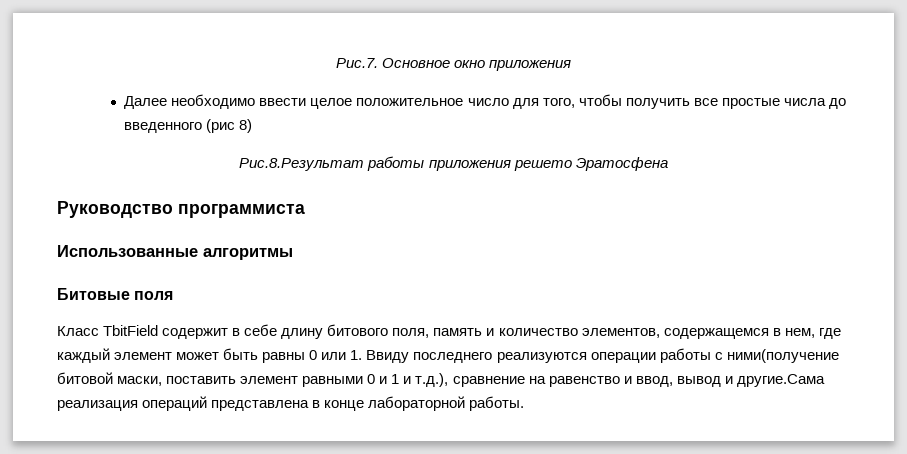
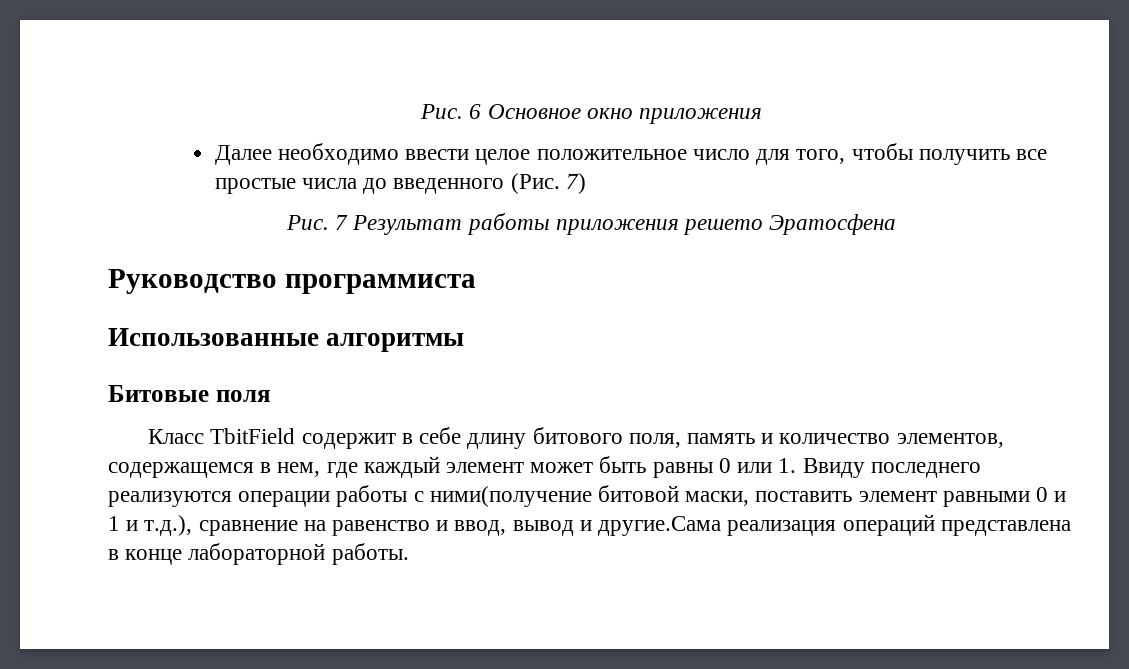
[335,58,378,68] Рис.7. -> [420,104,482,119] Рис. 6
[206,119,253,133] [239,158,365,171] (рис 8) // Рис.8.Результат -> [510,173,586,194] [285,215,463,235] (Рис. 7) // Рис. 7 Результат

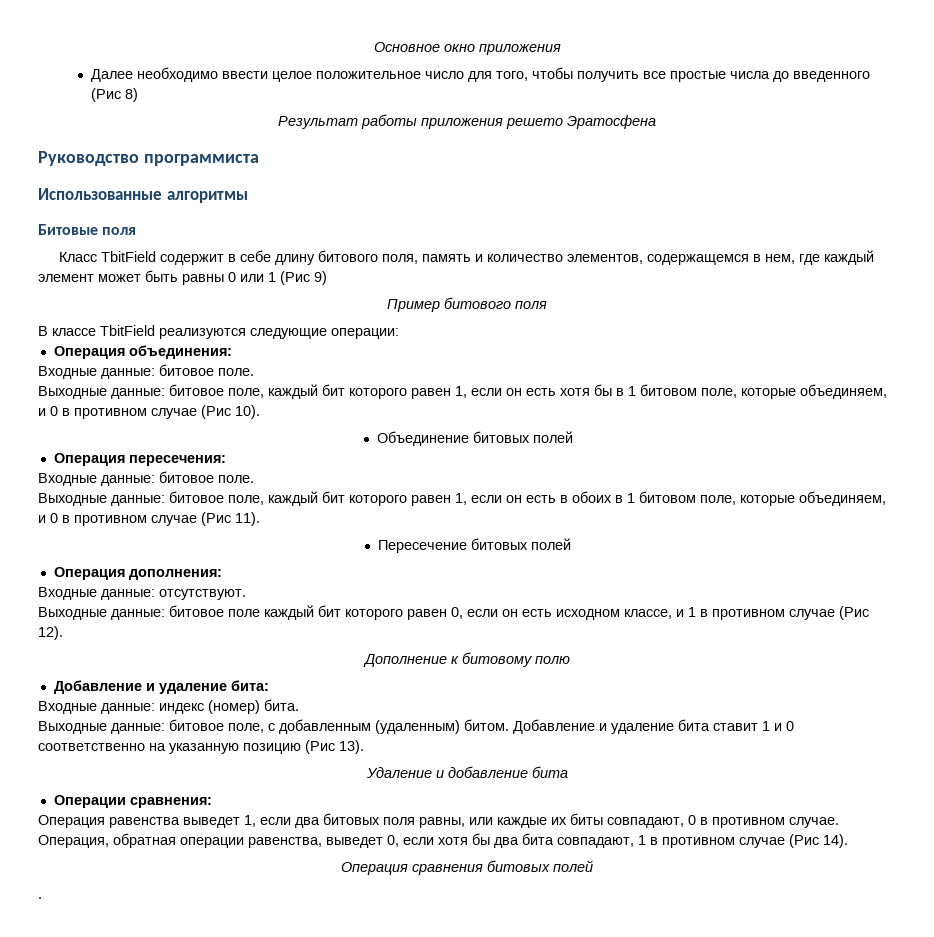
[420,104,482,119] Рис. 6 -> (373, 47) none
[510,173,586,194] [285,215,349,230] (Рис. 7) // Рис. 7 -> [91,88,139,102] (Рис 8) //
[778,458,981,478] [108,485,1067,507] [108,514,1071,536] [108,543,409,565] 1. Ввиду последнего реализуются операции работы с ними(получение битовой маски, поставить элемент равными 0 и 1 и т.д.), сравнение на равенство и ввод, вывод и другие.Сама реализация операций представлена в конце лабораторной работы. -> [268,271,327,285] [387,297,547,312] [38,325,399,339] [53,345,232,359] [38,364,254,379] [38,384,887,399] [38,405,260,419] [376,431,573,446] [53,453,226,466] [38,471,254,486] [38,491,886,506] [38,512,260,526] [378,538,572,553] [53,567,222,580] [38,587,246,600] [38,605,869,620] [38,626,63,640] [362,652,570,667] [53,680,269,694] [38,699,299,714] [38,719,794,734] [38,740,364,754] [365,766,568,778] [53,795,212,808] [38,813,839,828] [38,833,848,848] [341,860,593,875] [38,897,42,899] 1 (Рис 9) // Пример битового поля // В классе TbitField реализуются следующие операции: // Операция объединения: // Входные данные: битовое поле. // Выходные данные: битовое поле, каждый бит которого равен 1, если он есть хотя бы в 1 битовом поле, которые объединяем, и 0 в противном случае (Рис 10). // Объединение битовых полей // Операция пересечения: // Входные данные: битовое поле. // Выходные данные: битовое поле, каждый бит которого равен 1, если он есть в обоих в 1 битовом поле, которые объединяем, и 0 в противном случае (Рис 11). // Пересечение битовых полей // Операция дополнения: // Входные данные: отсутствуют. // Выходные данные: битовое поле каждый бит которого равен 0, если он есть исходном классе, и 1 в противном случае (Рис 12). // Дополнение к битовому полю // Добавление и удаление бита: // Входные данные: индекс (номер) бита. // Выходные данные: битовое поле, с добавленным (удаленным) битом. Добавление и удаление бита ставит 1 и 0 соответственно на указанную позицию (Рис 13). // Удаление и добавление бита // Операции сравнения: // Операция равенства выведет 1, если два битовых поля равны, или каждые их биты совпадают, 0 в противном случае. Операция, обратная операции равенства, выведет 0, если хотя бы два бита совпадают, 1 в противном случае (Рис 14). // Операция сравнения битовых полей // .

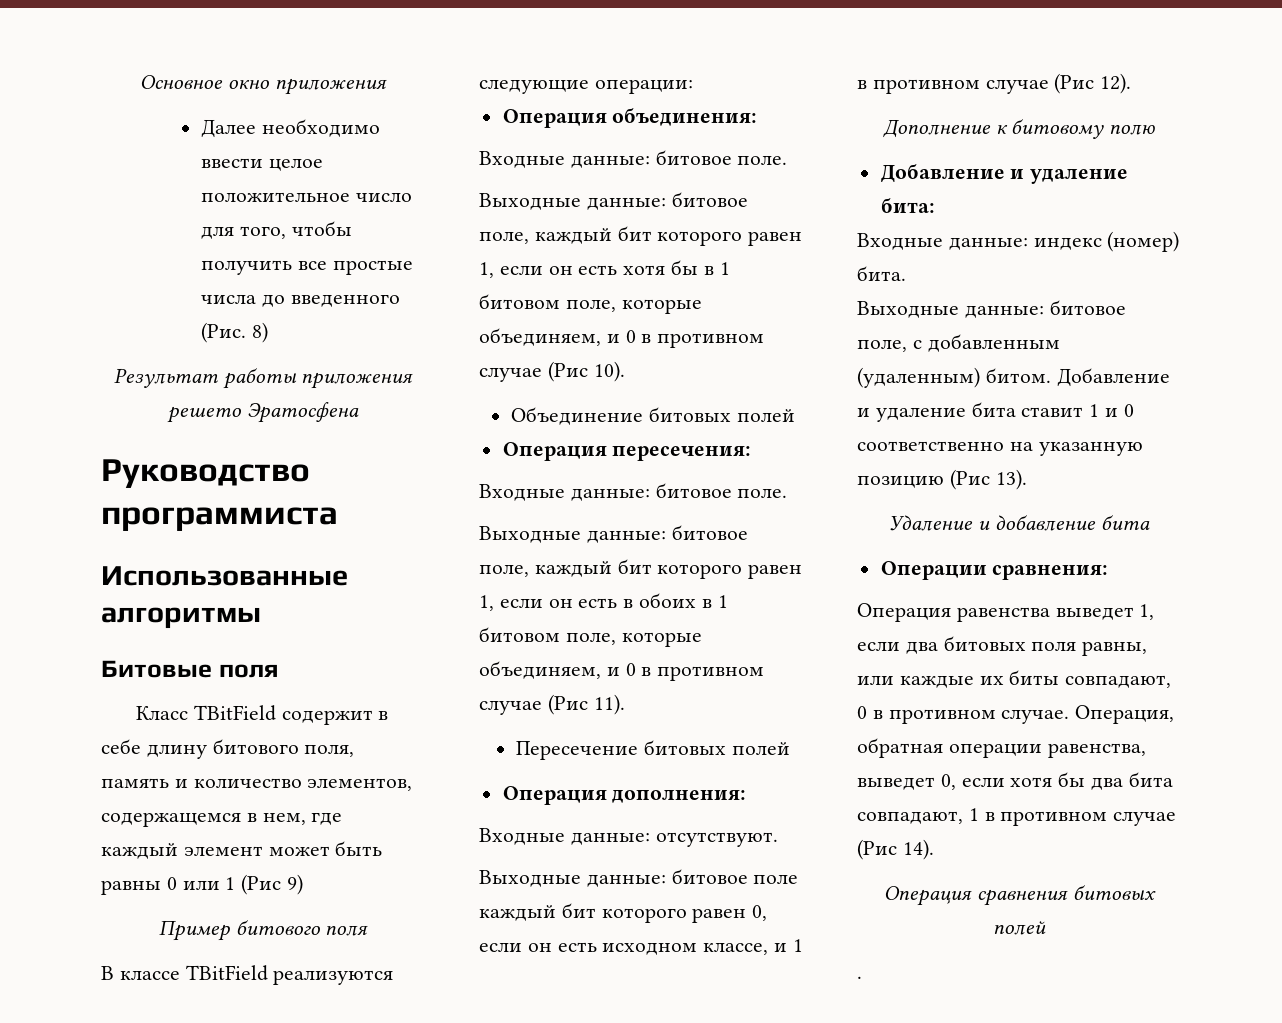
[91,88,122,102] (Рис -> [201,322,247,343] (Рис.
[100,251,156,262] TbitField -> [193,705,276,721] TBitField
[100,325,155,336] TbitField -> [185,965,268,981] TBitField

